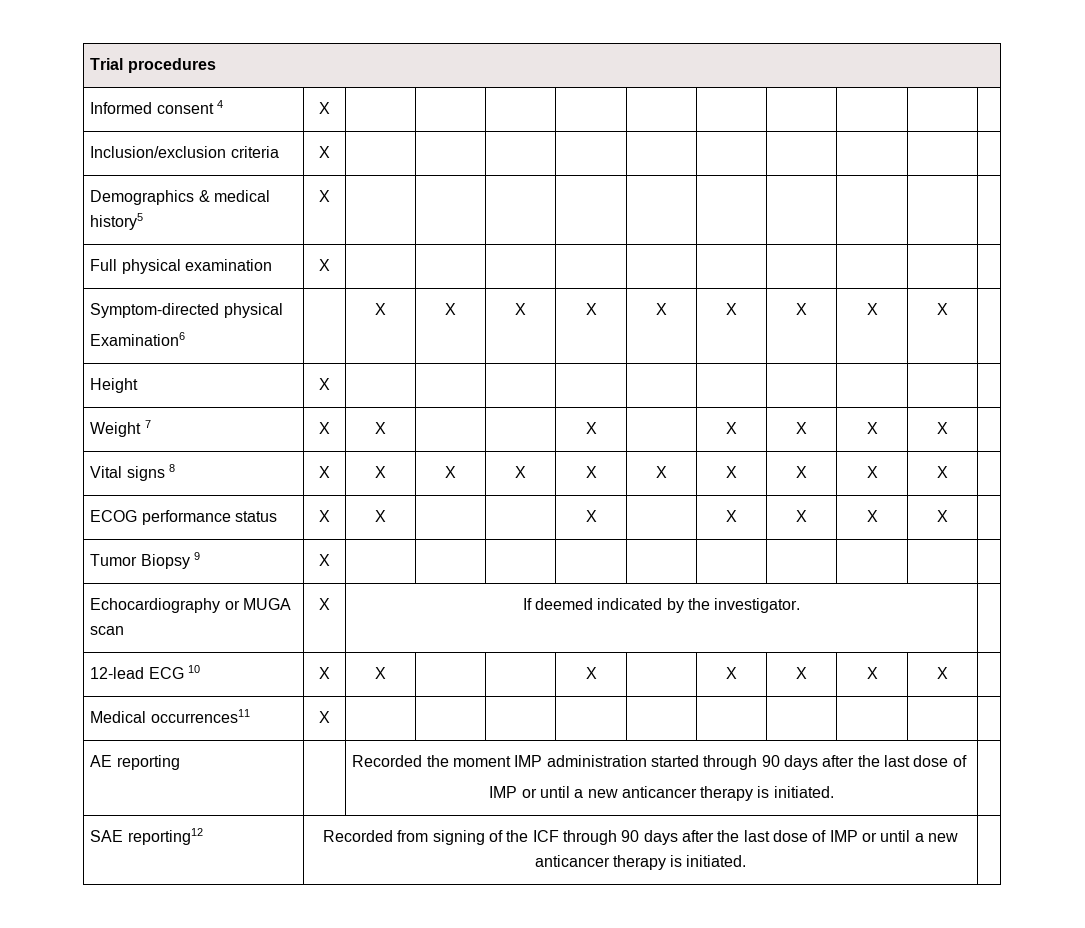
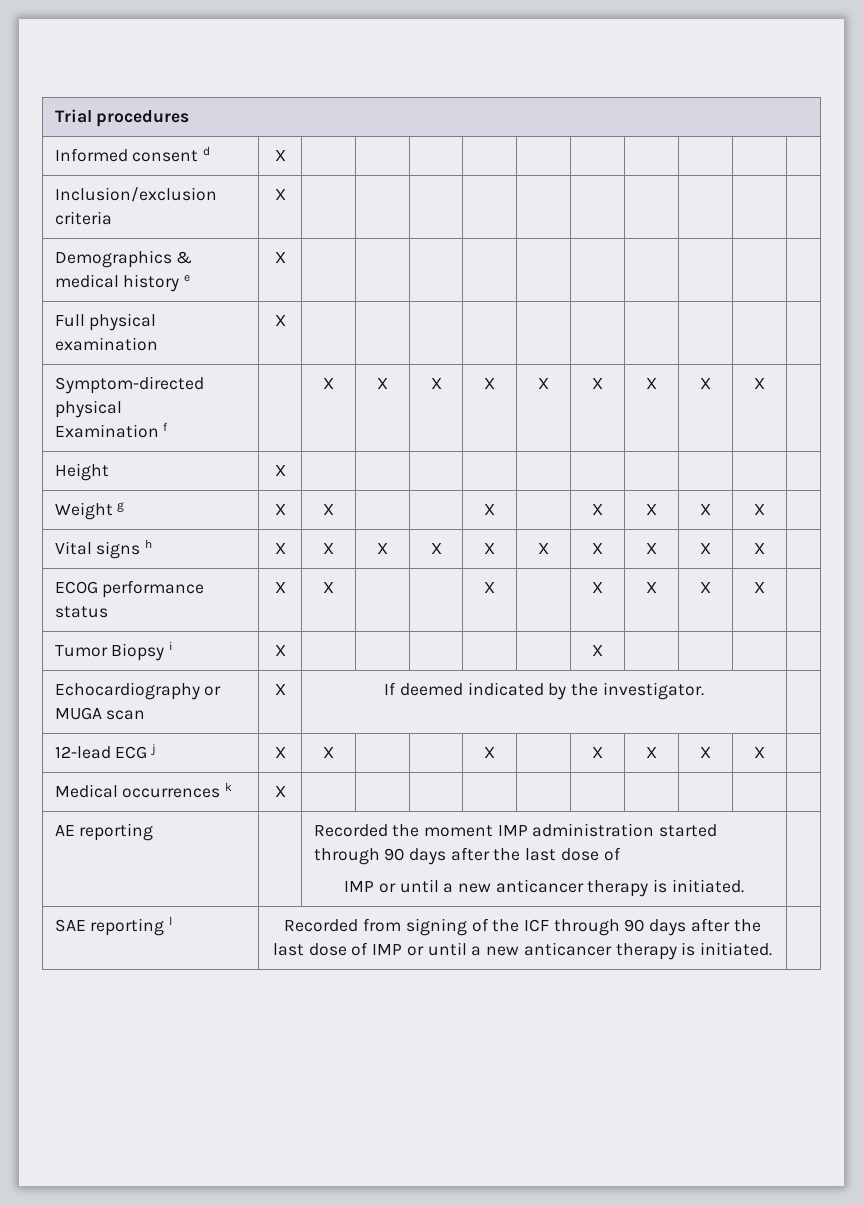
[217,100,224,108] 4 -> [203,146,211,156] d
[90,213,144,230] history5 -> [123,274,191,292] history e
[90,332,186,346] Examination6 -> [54,422,169,438] Examination f
[144,420,151,428] 7 -> [117,502,125,512] g
[169,464,176,472] 8 -> [145,539,153,548] h
[194,552,201,560] [319,554,330,566] 9 | X | | | | | | -> [169,641,174,650] [274,645,286,656] [592,645,603,656] i | X | | | | | | X
[188,665,201,673] 10 -> [150,743,157,755] j
[150,709,250,723] occurrences11 -> [122,782,233,798] occurrences k
[127,828,203,845] reporting12 -> [90,916,173,936] reporting l

